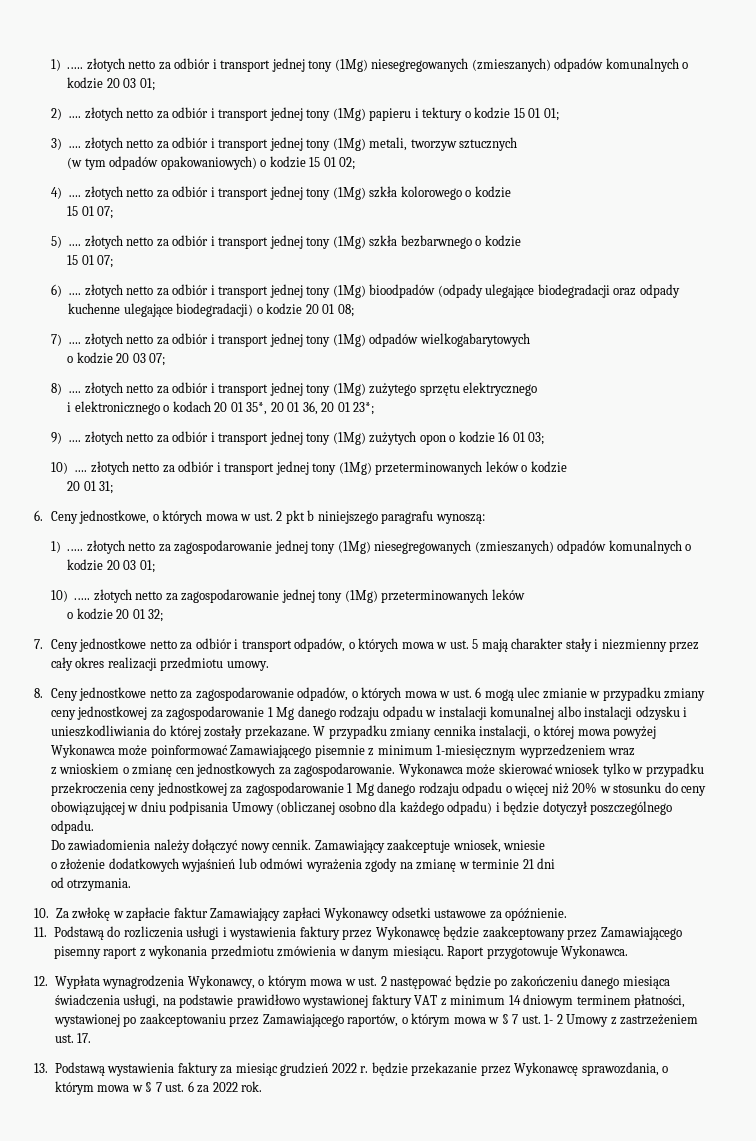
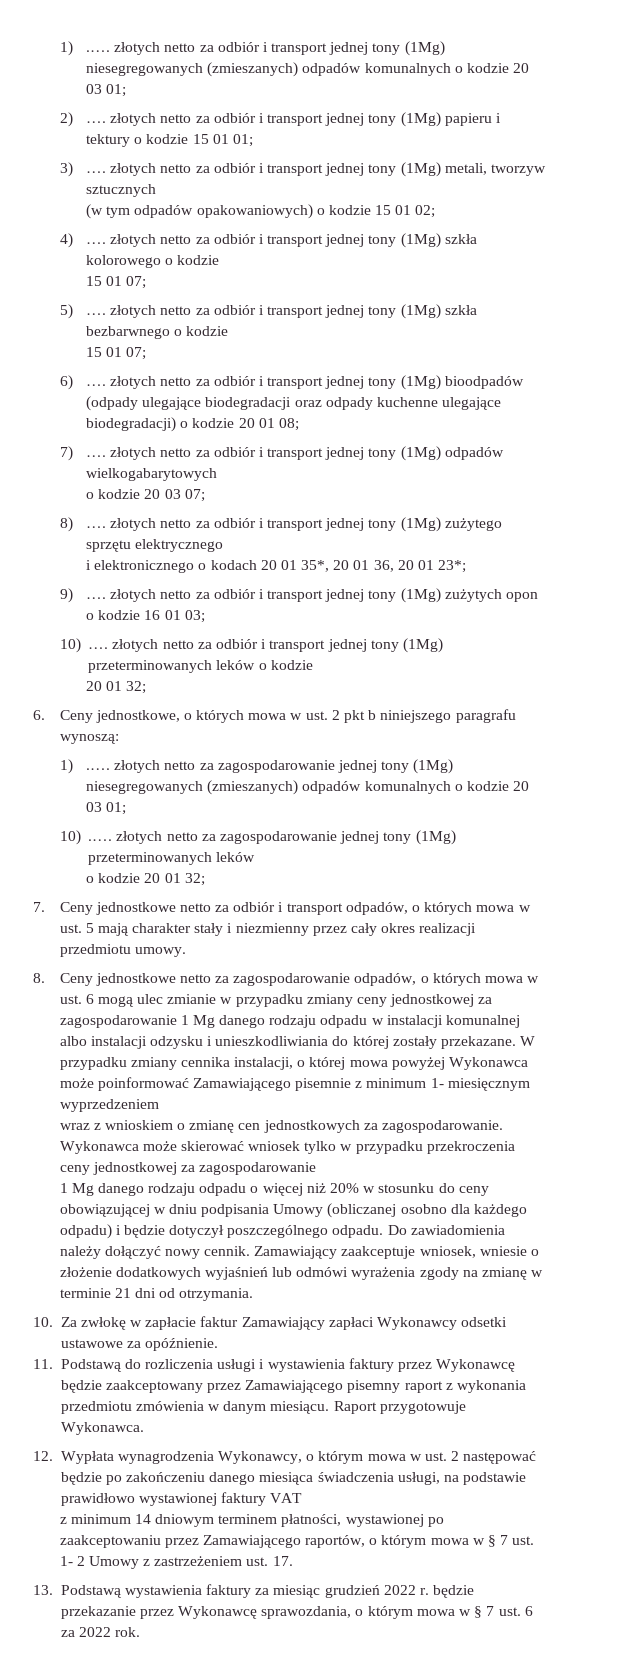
[99,481,114,494] 31; -> [126,681,147,694] 32;
[436,745,517,758] 1-miesięcznym -> [430,1078,530,1091] 1- miesięcznym
(606, 751) none -> (159, 1105) //
(636, 752) // -> (90, 1126) none
(344, 789) none -> (317, 1168) //
(94, 827) // -> (384, 1231) none
(546, 845) // -> (527, 1251) none
(556, 863) // -> (156, 1293) none
(438, 1000) none -> (303, 1498) //

